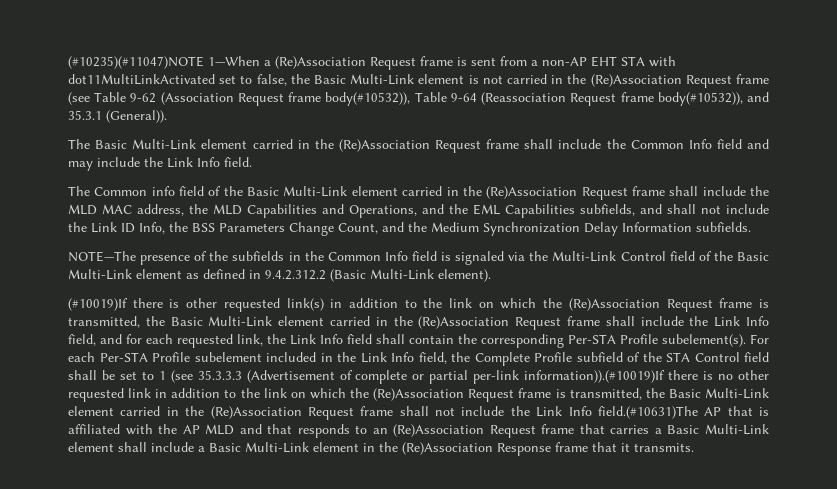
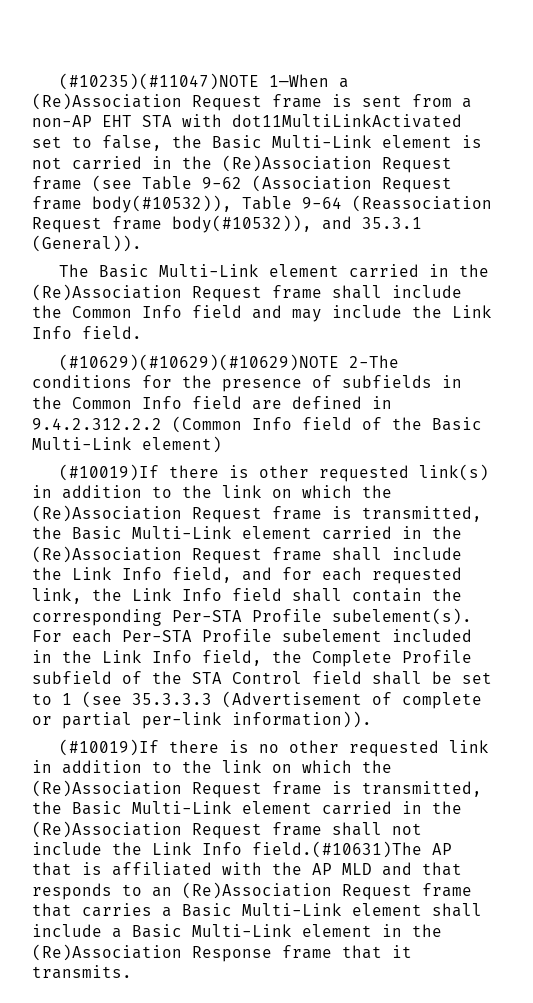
[68,186,770,200] [68,204,769,218] [68,222,751,236] [68,251,136,262] The Common info field of the Basic Multi-Link element carried in the (Re)Association Request frame shall include the MLD MAC address, the MLD Capabilities and Operations, and the EML Capabilities subfields, and shall not include the Link ID Info, the BSS Parameters Change Count, and the Medium Synchronization Delay Information subfields. // NOTE—The -> [58,354,399,371] [32,375,212,388] (#10629)(#10629)(#10629)NOTE 2-The conditions for the
[209,251,229,261] the -> (332, 381) none
[441,251,769,265] [68,269,491,282] is signaled via the Multi-Link Control field of the Basic Multi-Link element as defined in 9.4.2.312.2 (Basic Multi-Link element). -> [252,396,392,410] [32,416,482,433] [32,436,222,453] are defined in 9.4.2.312.2.2 (Common Info field of the Basic Multi-Link element)
[524,370,666,383] information)).(#10019)If -> [232,711,372,728] [58,739,159,756] information)). // (#10019)If

